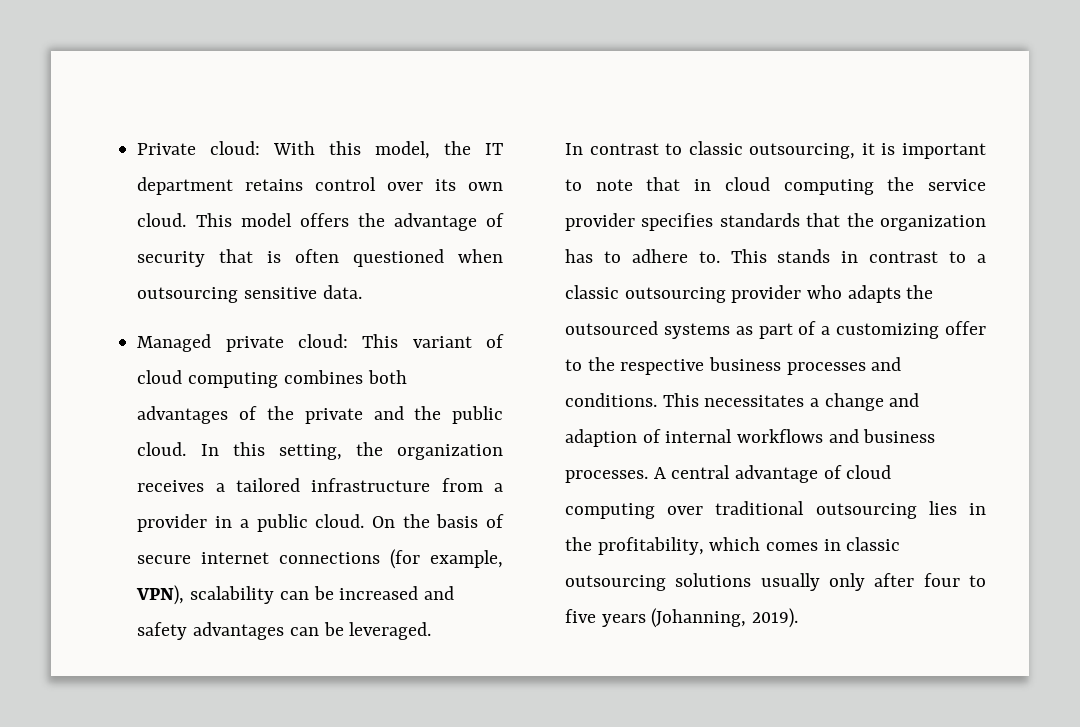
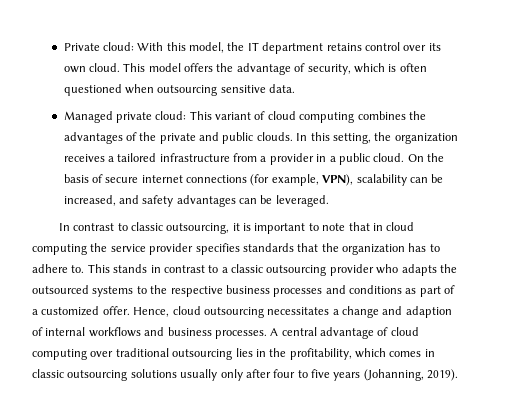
[137,249,254,267] security that -> [307,63,385,75] security, which
[367,370,407,384] both -> [408,111,426,120] the
[414,406,503,424] [137,442,187,456] the public cloud. -> [222,132,293,144] public clouds.
[339,586,419,600] increased -> [63,195,116,206] increased,
[735,321,986,339] as part of a customizing offer -> (134, 291) none
[565,393,699,407] conditions. This -> [349,285,456,297] [32,306,264,318] conditions as part of a customized offer. Hence, cloud outsourcing

